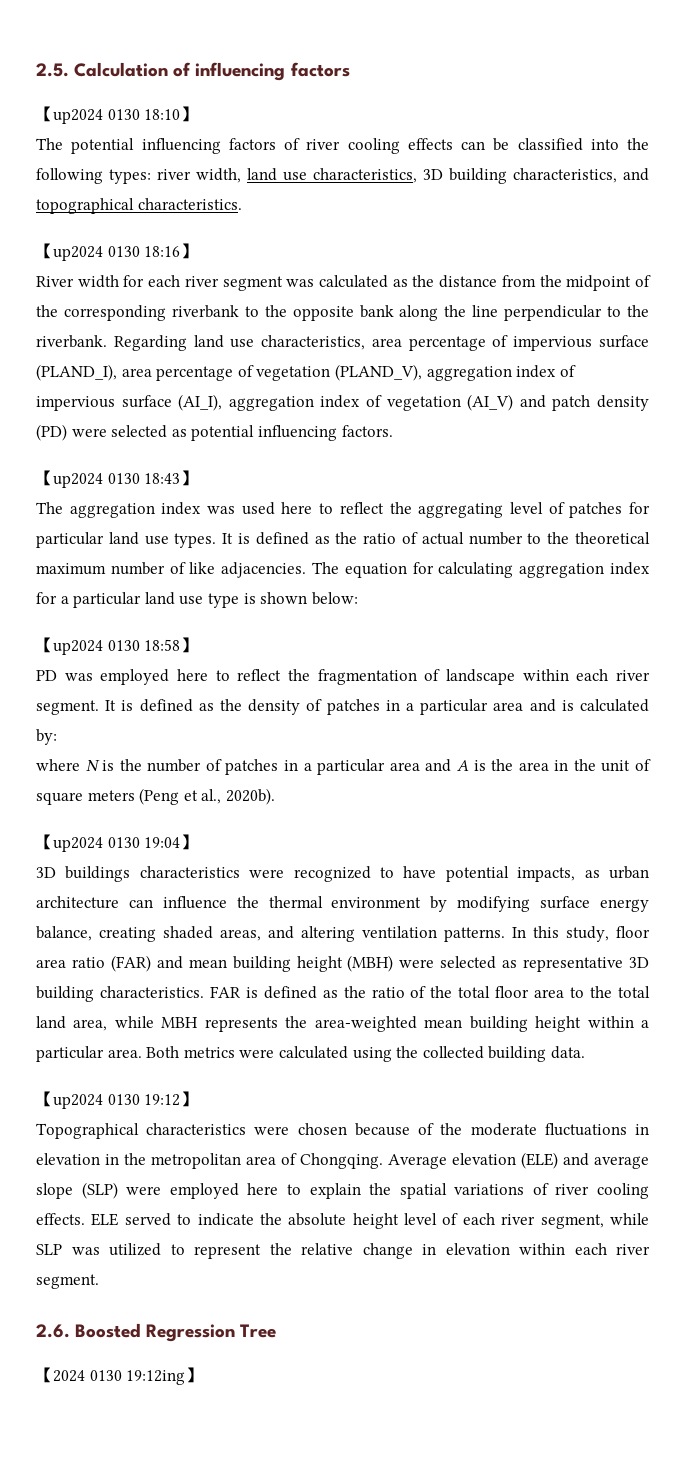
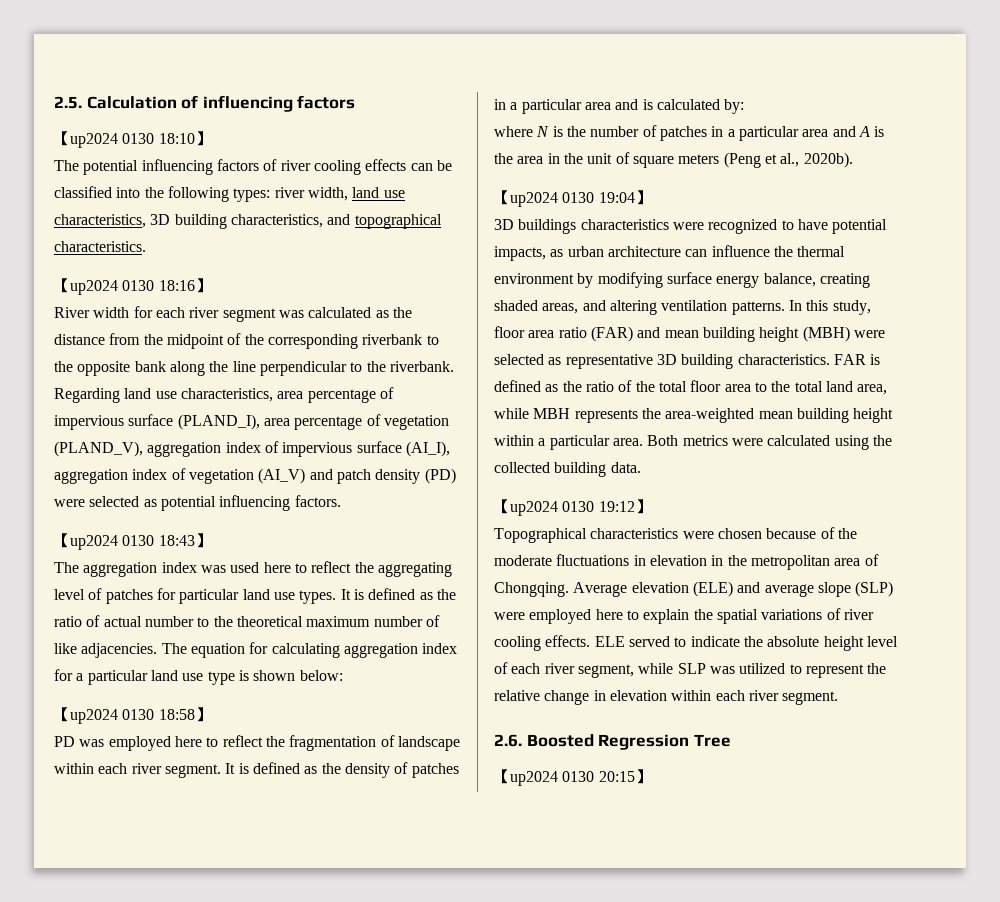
[53,1370,186,1385] 2024 0130 19:12ing -> [510,771,635,786] up2024 0130 20:15

